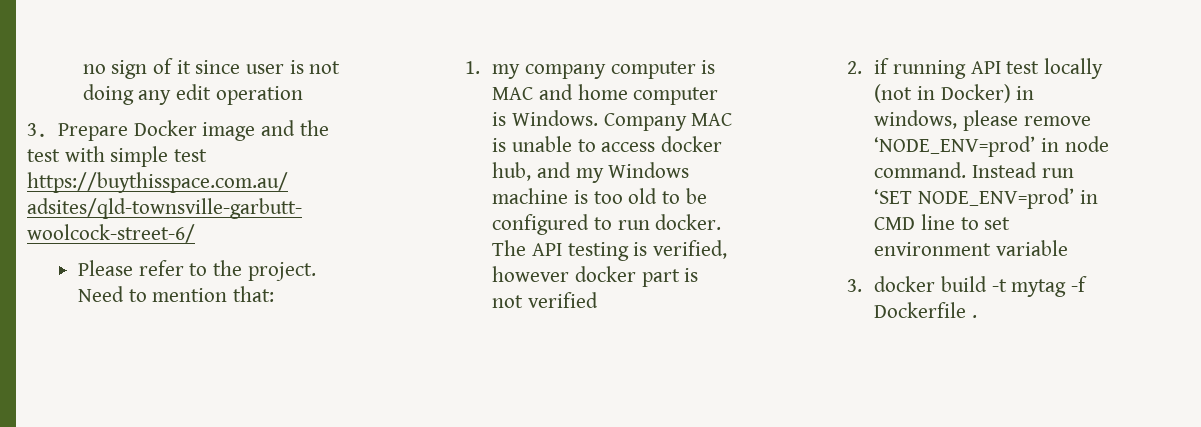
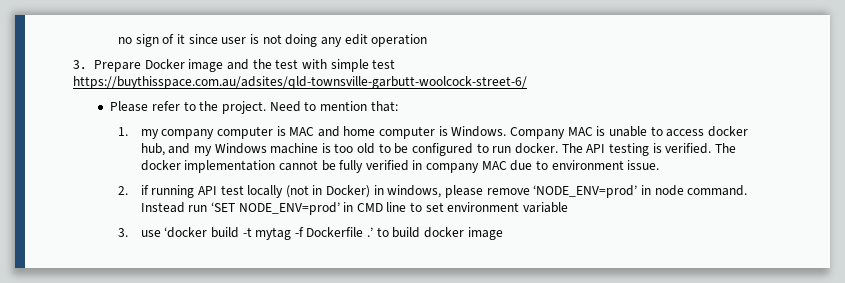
[652,240,727,259] [492,266,699,287] [492,292,598,308] verified, however docker part is not verified -> [665,143,736,154] [140,160,660,173] verified. The docker implementation cannot be fully verified in company MAC due to environment issue.
[874,276,936,292] docker -> [140,227,208,238] use ‘docker
[971,315,977,318] . -> [367,227,503,240] .’ to build docker image

